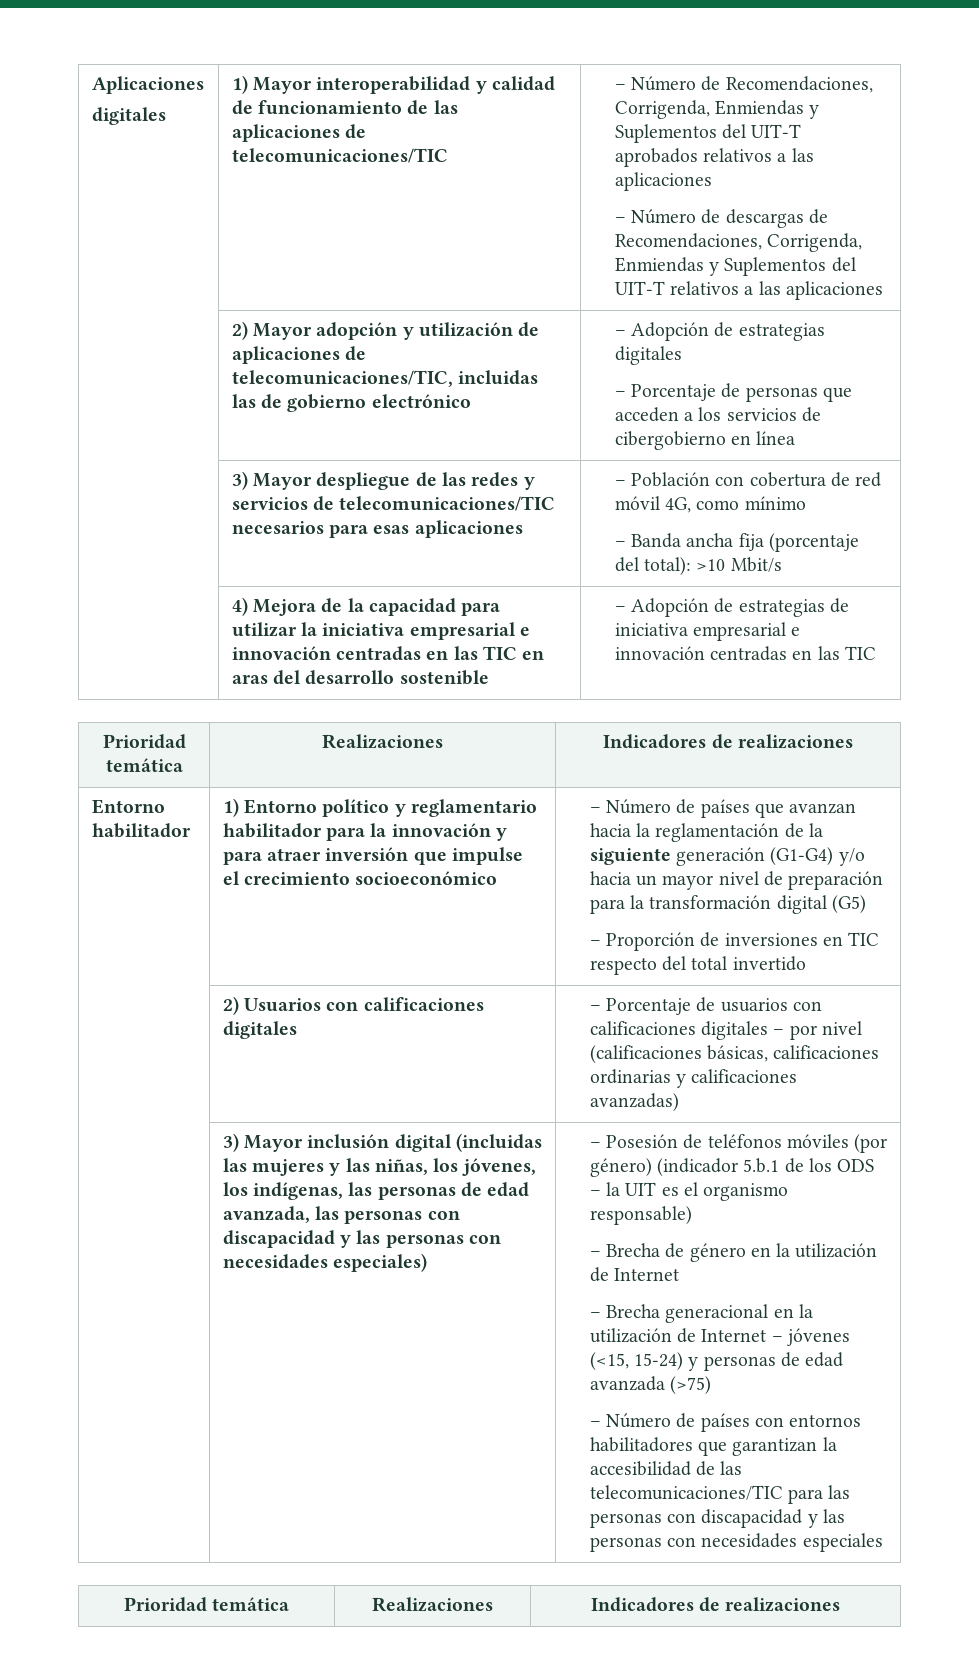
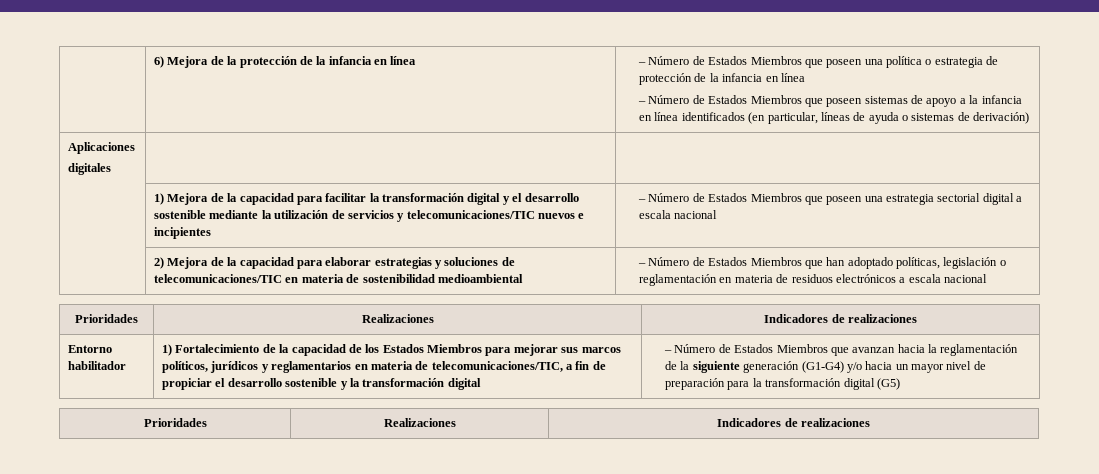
[91,76,204,94] [91,107,166,125] [231,75,555,94] [231,100,458,115] [231,124,367,142] [231,148,448,163] [614,76,873,93] [614,100,820,119] [614,124,802,143] [614,148,814,167] [614,172,712,191] [614,209,828,228] [614,233,862,252] [614,257,856,276] [614,281,883,300] [231,321,540,340] [231,346,367,364] [231,370,539,387] [231,394,471,412] [614,322,825,341] [614,346,682,365] [614,383,852,402] [614,407,821,422] [614,431,796,450] [231,471,535,490] [231,496,556,511] [231,520,523,538] [614,472,882,487] [614,496,806,513] [614,533,859,552] [614,557,782,575] [231,597,501,616] [231,622,530,640] [231,646,545,661] [231,670,489,685] [614,598,849,617] [614,622,801,641] [614,646,876,661] [102,734,186,749] [105,758,183,772] Aplicaciones // digitales | 1) Mayor interoperabilidad y calidad de funcionamiento de las aplicaciones de telecomunicaciones/TIC | – Número de Recomendaciones, Corrigenda, Enmiendas y Suplementos del UIT-T aprobados relativos a las aplicaciones // – Número de descargas de Recomendaciones, Corrigenda, Enmiendas y Suplementos del UIT-T relativos a las aplicaciones // | 2) Mayor adopción y utilización de aplicaciones de telecomunicaciones/TIC, incluidas las de gobierno electrónico | – Adopción de estrategias digitales // – Porcentaje de personas que acceden a los servicios de cibergobierno en línea // | 3) Mayor despliegue de las redes y servicios de telecomunicaciones/TIC necesarios para esas aplicaciones | – Población con cobertura de red móvil 4G, como mínimo // – Banda ancha fija (porcentaje del total): >10 Mbit/s // | 4) Mejora de la capacidad para utilizar la iniciativa empresarial e innovación centradas en las TIC en aras del desarrollo sostenible | – Adopción de estrategias de iniciativa empresarial e innovación centradas en las TIC // Prioridad temática -> [154,56,417,68] [638,56,999,68] [639,73,805,85] [638,95,1022,107] [639,112,1030,124] [68,142,136,154] [68,163,112,175] [154,193,579,205] [154,210,585,222] [154,227,212,239] [638,193,1023,205] [639,210,718,219] [154,257,515,269] [154,274,523,283] [638,257,1006,269] [639,274,988,286] [75,314,138,323] | 6) Mejora de la protección de la infancia en línea | – Número de Estados Miembros que poseen una política o estrategia de protección de la infancia en línea // – Número de Estados Miembros que poseen sistemas de apoyo a la infancia en línea identificados (en particular, líneas de ayuda o sistemas de derivación) // Aplicaciones // digitales | | // | 1) Mejora de la capacidad para facilitar la transformación digital y el desarrollo sostenible mediante la utilización de servicios y telecomunicaciones/TIC nuevos e incipientes | – Número de Estados Miembros que poseen una estrategia sectorial digital a escala nacional // | 2) Mejora de la capacidad para elaborar estrategias y soluciones de telecomunicaciones/TIC en materia de sostenibilidad medioambiental | – Número de Estados Miembros que han adoptado políticas, legislación o reglamentación en materia de residuos electrónicos a escala nacional // Prioridades
[244,799,537,817] [222,823,507,841] [222,847,523,865] [222,871,498,885] [589,799,750,818] Entorno político y reglamentario habilitador para la innovación y para atraer inversión que impulse el crecimiento socioeconómico | – Número de países -> [175,344,621,356] [162,361,606,373] [162,378,481,390] [664,344,828,353] Fortalecimiento de la capacidad de los Estados Miembros para mejorar sus marcos políticos, jurídicos y reglamentarios en materia de telecomunicaciones/TIC, a fin de propiciar el desarrollo sostenible y la transformación digital | – Número de Estados Miembros
[589,932,880,951] [589,956,806,975] [222,996,484,1015] [222,1021,297,1039] [589,997,822,1015] [589,1021,862,1040] [589,1045,880,1063] [589,1069,798,1088] [589,1093,679,1111] [222,1133,542,1152] [222,1158,536,1176] [222,1182,530,1200] [222,1206,460,1224] [222,1230,501,1248] [222,1253,428,1272] [589,1134,888,1153] [589,1158,875,1177] [589,1182,789,1201] [589,1206,692,1225] [589,1243,878,1262] [589,1267,679,1282] [589,1304,813,1323] [589,1328,850,1346] [589,1352,844,1371] [589,1376,711,1394] [589,1413,862,1432] [589,1437,837,1456] [589,1461,743,1476] [589,1485,851,1504] [589,1509,845,1528] [589,1533,883,1552] [123,1597,290,1612] // – Proporción de inversiones en TIC respecto del total invertido // | 2) Usuarios con calificaciones digitales | – Porcentaje de usuarios con calificaciones digitales – por nivel (calificaciones básicas, calificaciones ordinarias y calificaciones avanzadas) // | 3) Mayor inclusión digital (incluidas las mujeres y las niñas, los jóvenes, los indígenas, las personas de edad avanzada, las personas con discapacidad y las personas con necesidades especiales) | – Posesión de teléfonos móviles (por género) (indicador 5.b.1 de los ODS – la UIT es el organismo responsable) // – Brecha de género en la utilización de Internet // – Brecha generacional en la utilización de Internet – jóvenes (<15, 15-24) y personas de edad avanzada (>75) // – Número de países con entornos habilitadores que garantizan la accesibilidad de las telecomunicaciones/TIC para las personas con discapacidad y las personas con necesidades especiales // Prioridad temática -> [143,418,207,427] // Prioridades

